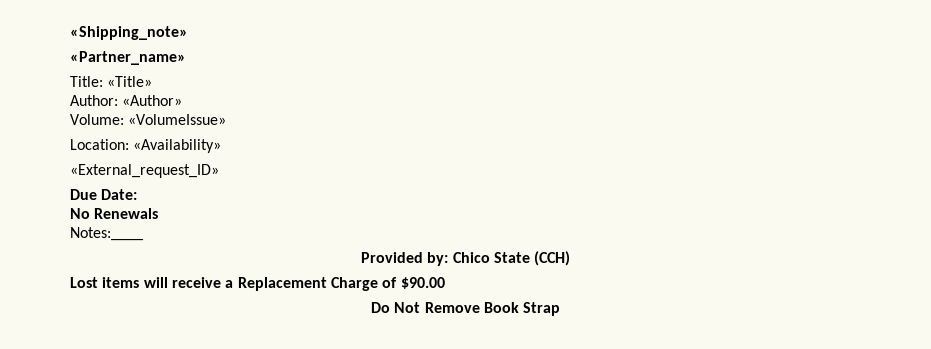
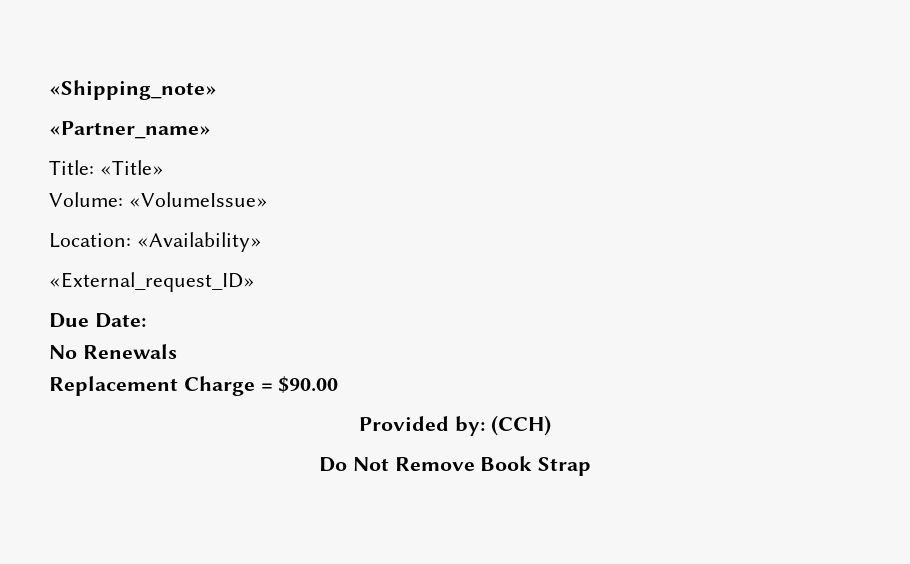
[70,95,183,106] // Author: «Author» -> (164, 167) none
[70,227,143,241] Notes:____ -> [49,376,339,396] Replacement Charge = $90.00
[452,252,530,263] Chico State -> (485, 426) none
[70,277,445,291] // Lost items will receive a Replacement Charge of $90.00 -> (551, 425) none

